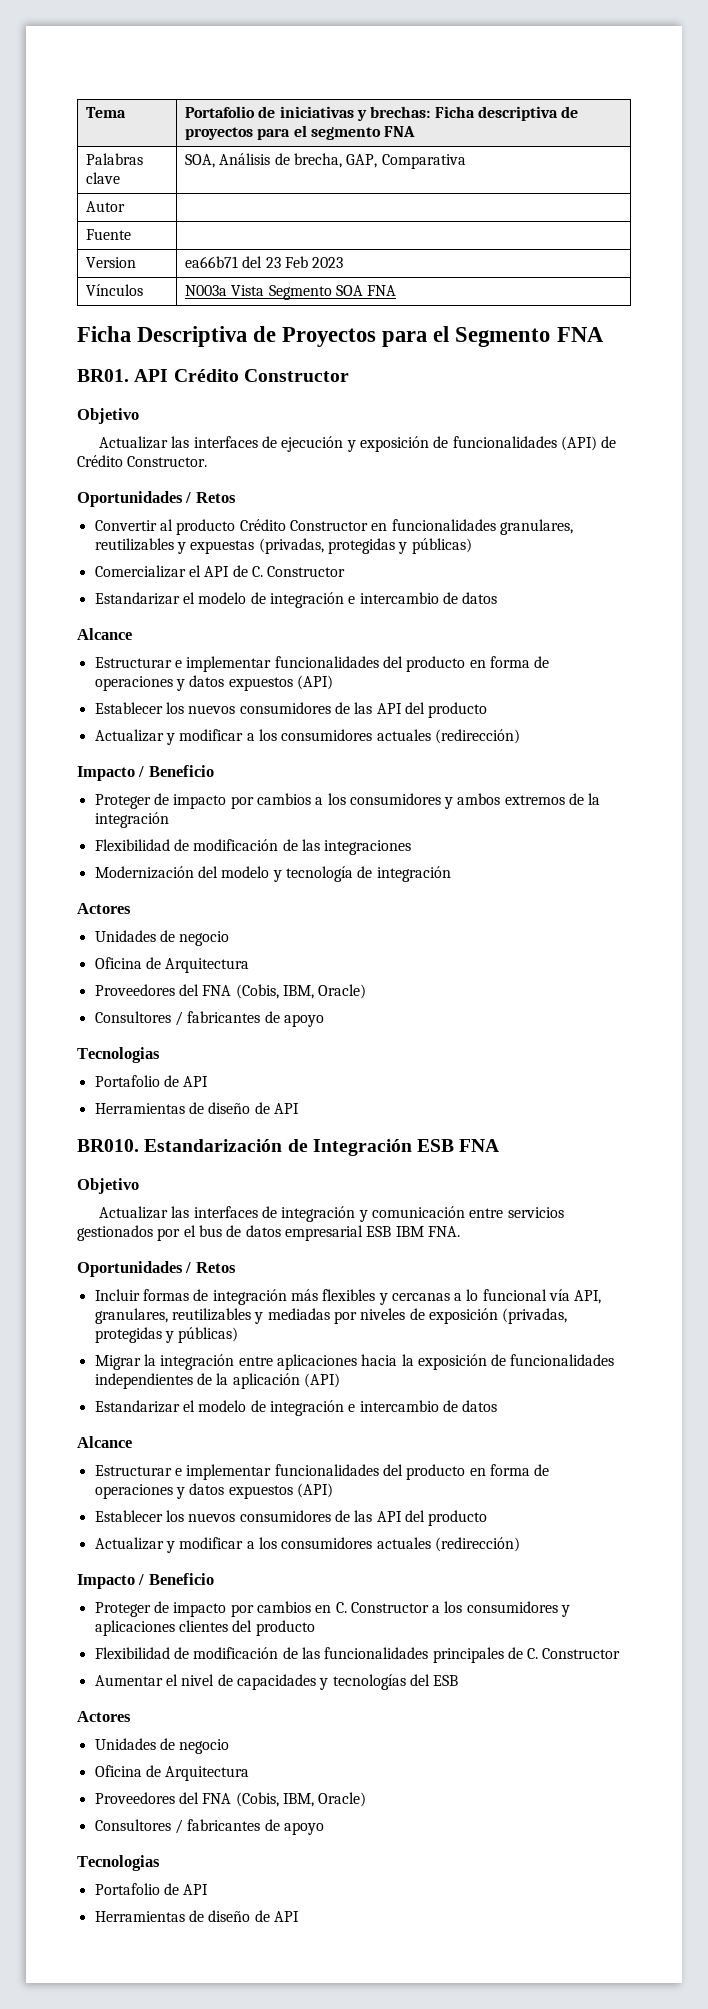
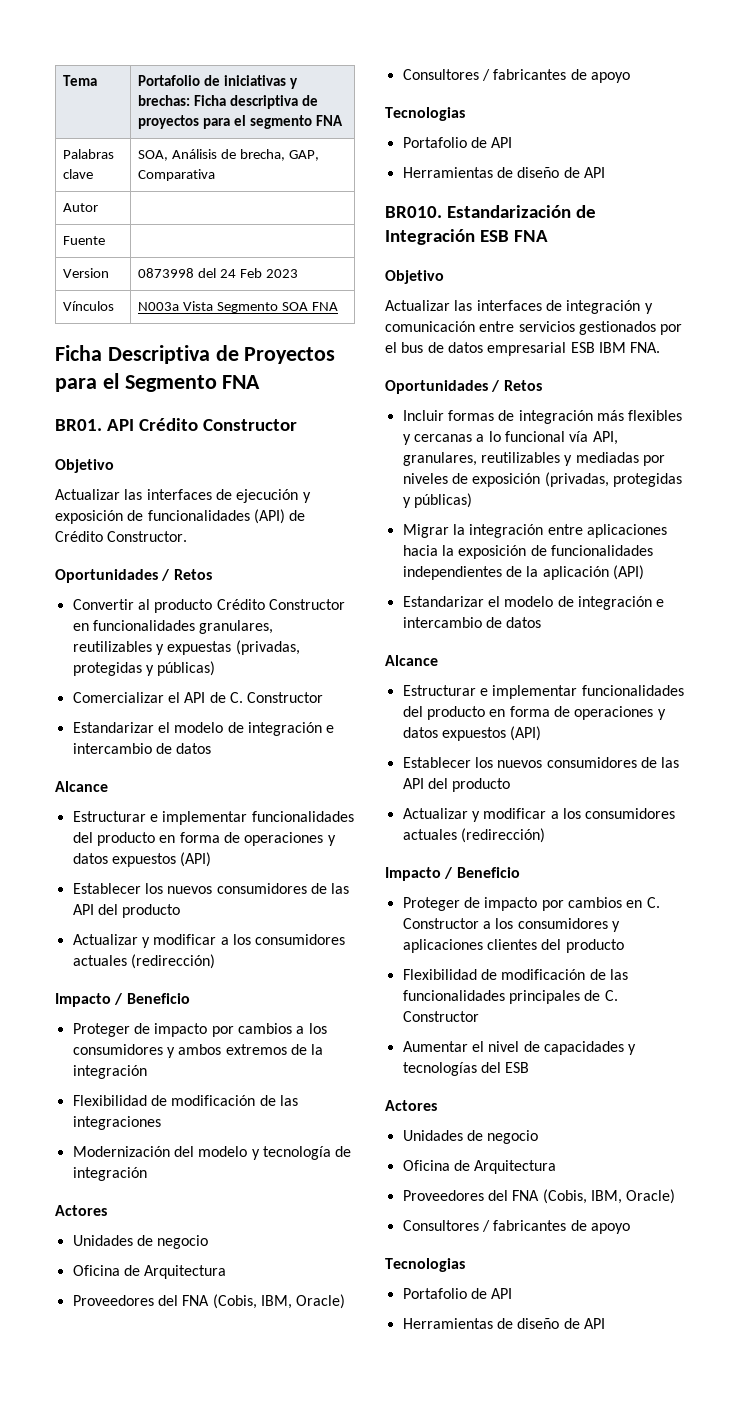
[184,256,281,268] ea66b71 del 23 -> [137,268,236,278] 0873998 del 24

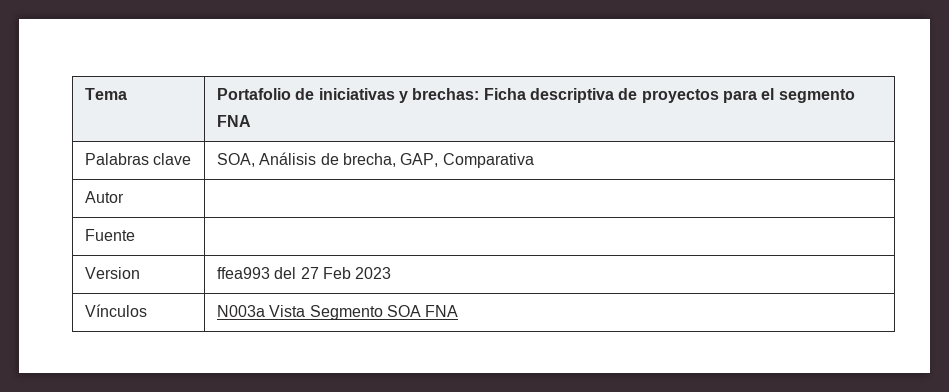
[137,268,236,278] 0873998 del 24 -> [217,267,319,279] ffea993 del 27
[55,345,336,364] [55,373,261,392] [55,418,297,431] [55,459,114,473] [55,489,311,503] [55,509,306,524] [55,531,188,542] [55,569,212,583] [72,599,345,613] [72,620,274,634] [72,640,300,655] [72,661,216,676] [72,692,324,703] [72,722,335,736] [72,743,212,754] [55,781,108,792] [72,811,354,825] [72,832,336,846] [72,852,212,867] [72,883,350,894] [72,904,181,918] [72,934,346,948] [72,954,215,969] [55,993,190,1007] [72,1023,327,1037] [72,1044,324,1058] [72,1065,147,1079] [72,1095,298,1106] [72,1116,161,1130] [72,1146,352,1160] [72,1167,147,1181] [55,1205,107,1216] [72,1235,209,1249] [72,1265,227,1279] [72,1294,346,1309] [402,69,630,83] [385,107,465,121] [402,137,513,148] [402,167,605,178] [385,205,596,218] [385,229,548,245] [385,270,444,284] [385,300,653,314] [385,321,683,335] [385,342,661,356] [385,380,542,394] [402,410,683,424] [402,431,618,445] [402,452,665,466] [402,472,682,487] [402,493,472,508] [402,524,667,538] [402,545,653,559] [402,565,644,580] [402,596,665,610] [402,617,542,628] [385,655,438,666] [402,685,684,699] [402,706,666,720] [402,726,542,741] [402,757,680,768] [402,778,511,792] [402,808,676,822] [402,828,545,843] [385,867,520,881] [402,897,660,911] [402,918,620,932] [402,939,624,953] [402,969,628,980] [402,990,618,1004] [402,1011,479,1022] [402,1041,637,1055] [402,1062,530,1076] [385,1100,437,1111] [402,1130,539,1144] [402,1160,557,1174] [402,1189,676,1204] [402,1220,630,1234] [385,1258,465,1272] [402,1288,513,1299] [402,1318,605,1329] // Ficha Descriptiva de Proyectos para el Segmento FNA // BR01. API Crédito Constructor // Objetivo // Actualizar las interfaces de ejecución y exposición de funcionalidades (API) de Crédito Constructor. // Oportunidades / Retos // Convertir al producto Crédito Constructor en funcionalidades granulares, reutilizables y expuestas (privadas, protegidas y públicas) // Comercializar el API de C. Constructor // Estandarizar el modelo de integración e intercambio de datos // Alcance // Estructurar e implementar funcionalidades del producto en forma de operaciones y datos expuestos (API) // Establecer los nuevos consumidores de las API del producto // Actualizar y modificar a los consumidores actuales (redirección) // Impacto / Beneficio // Proteger de impacto por cambios a los consumidores y ambos extremos de la integración // Flexibilidad de modificación de las integraciones // Modernización del modelo y tecnología de integración // Actores // Unidades de negocio // Oficina de Arquitectura // Proveedores del FNA (Cobis, IBM, Oracle) // Consultores / fabricantes de apoyo // Tecnologias // Portafolio de API // Herramientas de diseño de API // BR010. Estandarización de Integración ESB FNA // Objetivo // Actualizar las interfaces de integración y comunicación entre servicios gestionados por el bus de datos empresarial ESB IBM FNA. // Oportunidades / Retos // Incluir formas de integración más flexibles y cercanas a lo funcional vía API, granulares, reutilizables y mediadas por niveles de exposición (privadas, protegidas y públicas) // Migrar la integración entre aplicaciones hacia la exposición de funcionalidades independientes de la aplicación (API) // Estandarizar el modelo de integración e intercambio de datos // Alcance // Estructurar e implementar funcionalidades del producto en forma de operaciones y datos expuestos (API) // Establecer los nuevos consumidores de las API del producto // Actualizar y modificar a los consumidores actuales (redirección) // Impacto / Beneficio // Proteger de impacto por cambios en C. Constructor a los consumidores y aplicaciones clientes del producto // Flexibilidad de modificación de las funcionalidades principales de C. Constructor // Aumentar el nivel de capacidades y tecnologías del ESB // Actores // Unidades de negocio // Oficina de Arquitectura // Proveedores del FNA (Cobis, IBM, Oracle) // Consultores / fabricantes de apoyo // Tecnologias // Portafolio de API // Herramientas de diseño de API -> (459, 311) none

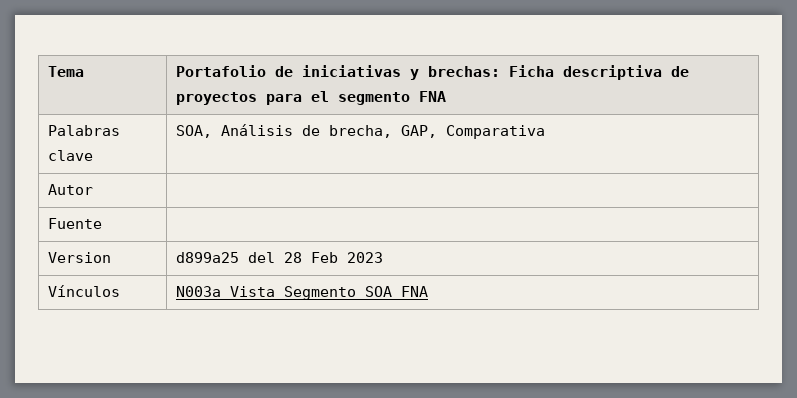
[217,267,319,279] ffea993 del 27 -> [175,252,302,263] d899a25 del 28

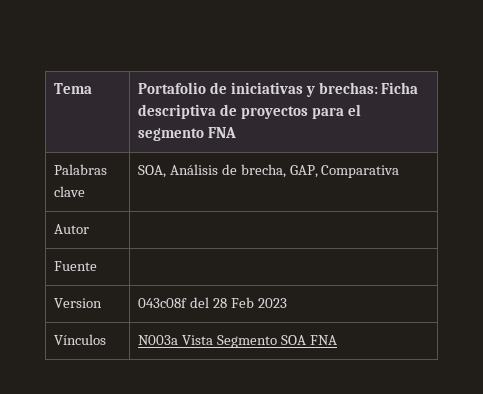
[175,252,239,263] d899a25 -> [137,298,187,308] 043c08f

